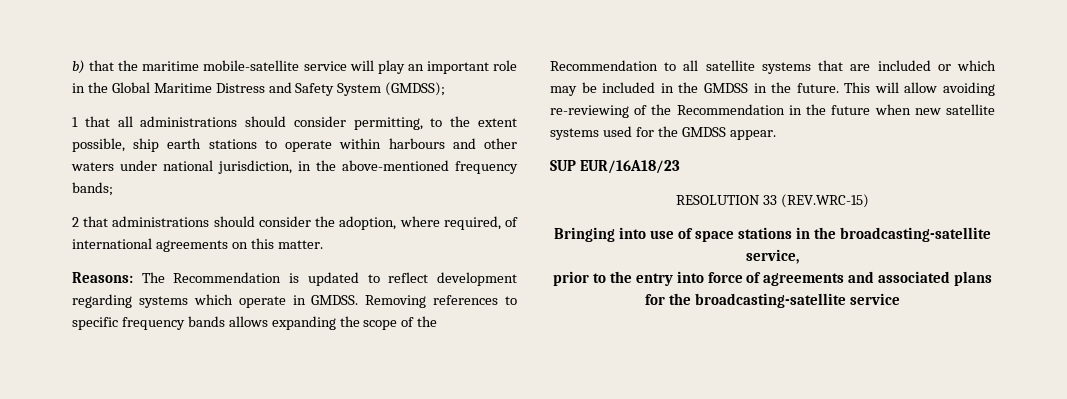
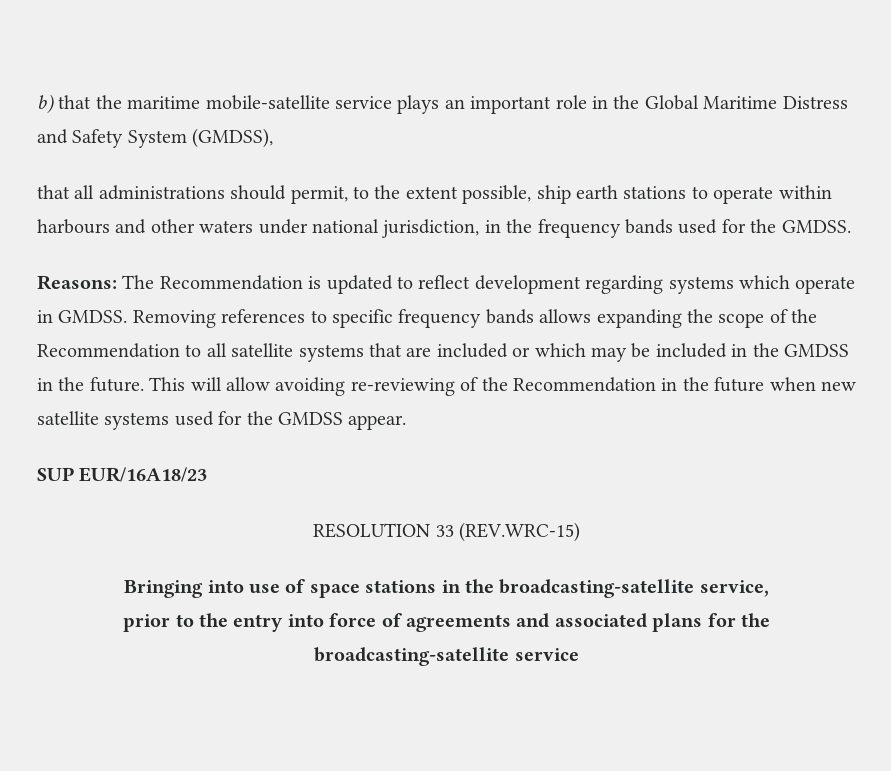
[349,60,405,74] will play -> [397,95,440,114] plays
[385,82,446,96] [72,117,78,127] (GMDSS); // 1 -> [192,128,274,148] (GMDSS), //
[293,116,423,130] consider permitting, -> [290,186,348,204] permit,
[342,160,518,174] [72,182,113,196] [72,216,518,230] [72,238,323,252] above-mentioned frequency bands; // 2 that administrations should consider the adoption, where required, of international agreements on this matter. -> [537,219,851,238] frequency bands used for the GMDSS.

